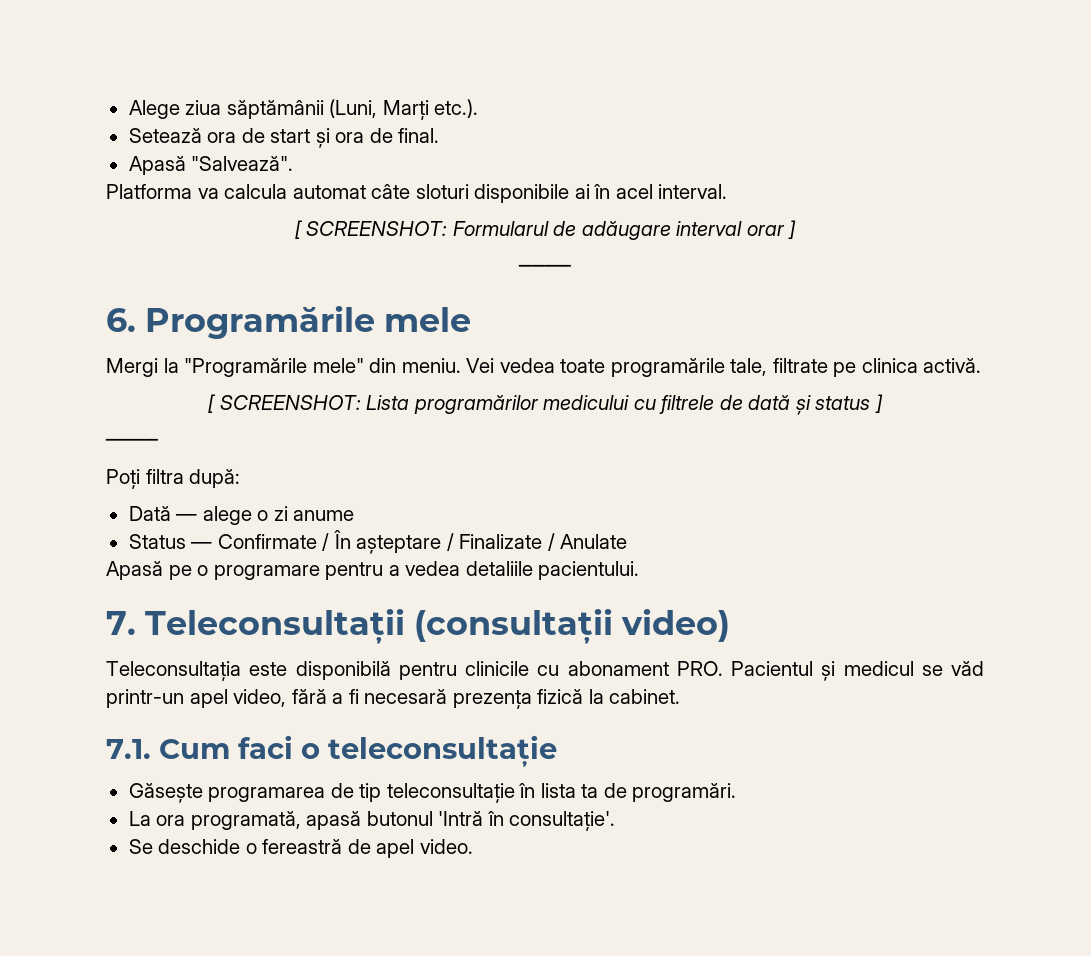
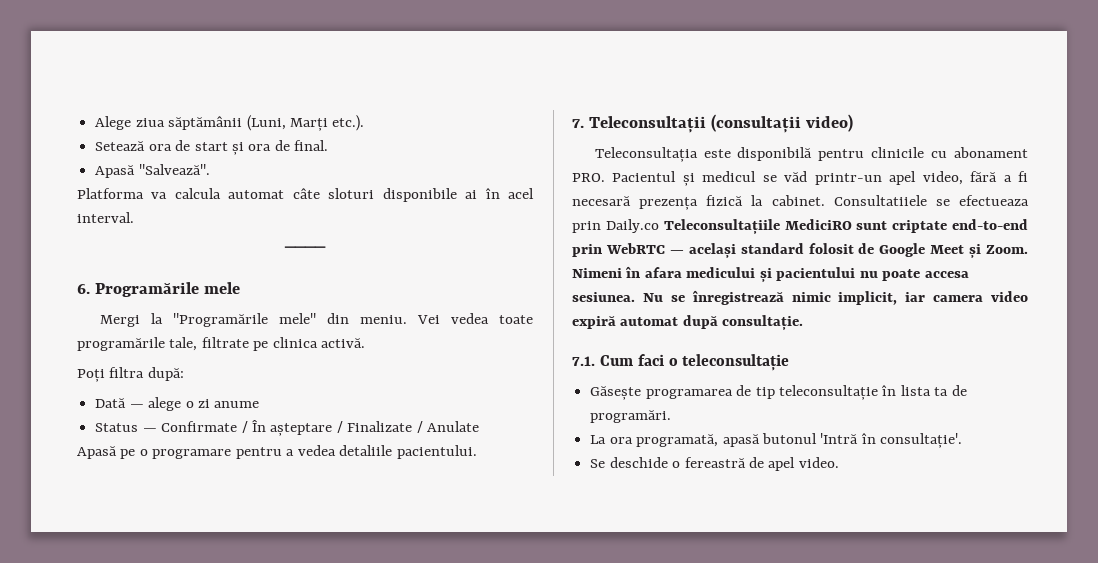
[294,220,797,240] // [ SCREENSHOT: Formularul de adăugare interval orar ] -> (134, 217) none
[208,394,883,415] [105,438,158,447] // [ SCREENSHOT: Lista programărilor medicului cu filtrele de dată și status ] // ──── -> (366, 343) none
(681, 696) none -> [833,195,1029,206] [572,219,1028,235] [572,243,1028,259] [572,266,969,283] [572,290,1028,305] [572,315,804,331] Consultatiiele se efectueaza prin Daily.co Teleconsultațiile MediciRO sunt criptate end-to-end prin WebRTC — același standard folosit de Google Meet și Zoom. Nimeni în afara medicului și pacientului nu poate accesa sesiunea. Nu se înregistrează nimic implicit, iar camera video expiră automat după consultație.

